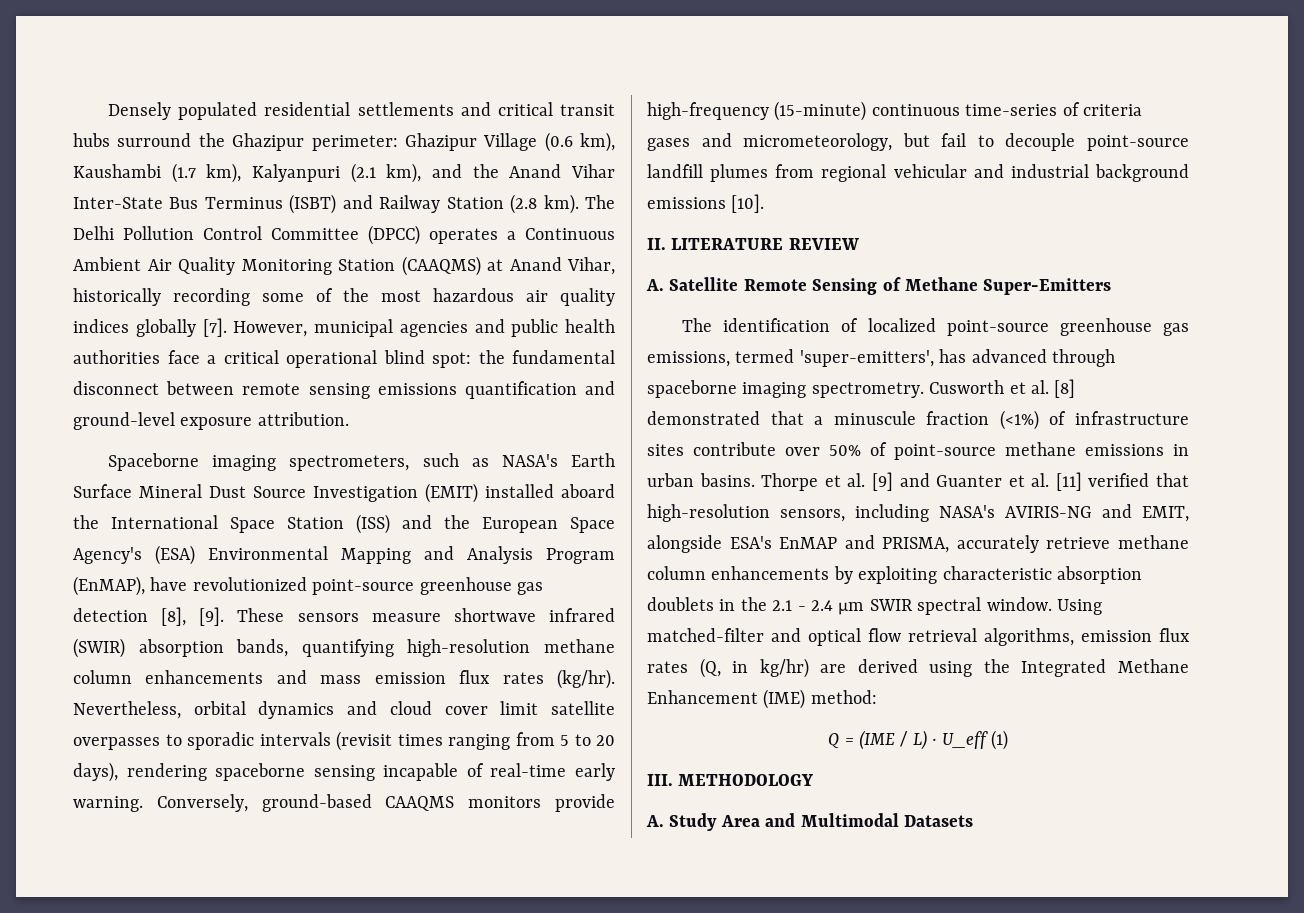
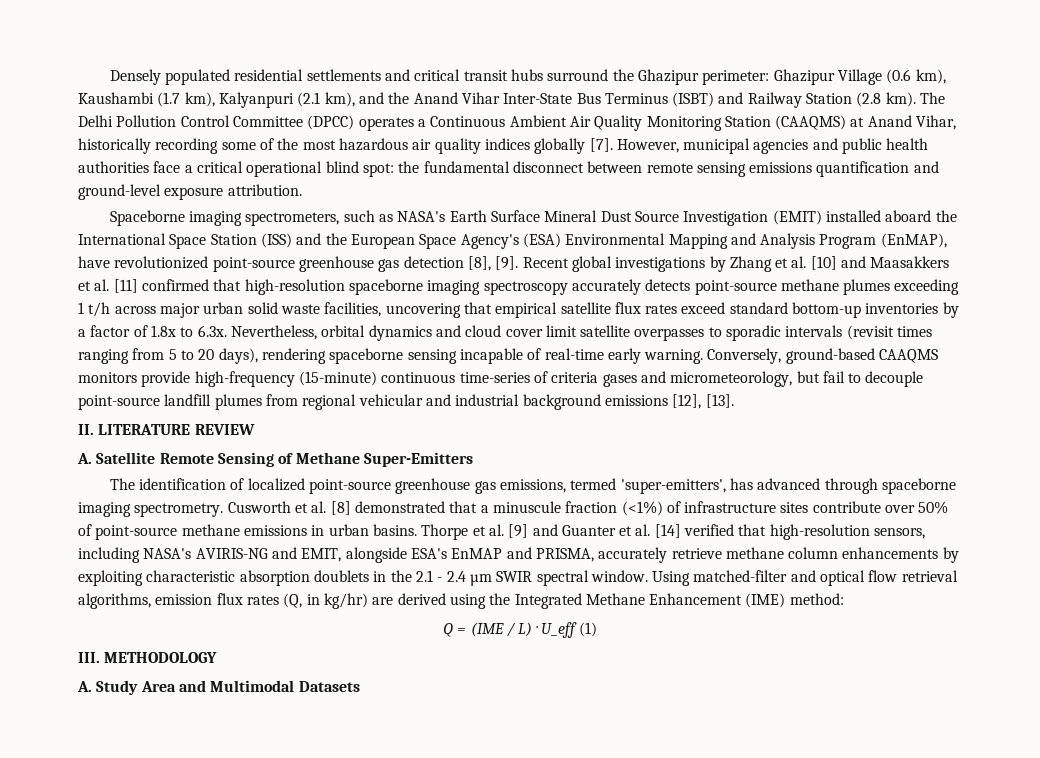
[237,608,615,622] [73,638,615,658] [73,669,615,689] These sensors measure shortwave infrared (SWIR) absorption bands, quantifying high-resolution methane column enhancements and mass emission flux rates (kg/hr). -> [522,256,950,272] [78,279,960,295] [78,302,959,318] [78,325,227,337] Recent global investigations by Zhang et al. [10] and Maasakkers et al. [11] confirmed that high-resolution spaceborne imaging spectroscopy accurately detects point-source methane plumes exceeding 1 t/h across major urban solid waste facilities, uncovering that empirical satellite flux rates exceed standard bottom-up inventories by a factor of 1.8x to 6.3x.
[731,194,765,213] [10]. -> [672,394,734,409] [12], [13].
[1055,472,1082,491] [11] -> [654,524,681,538] [14]

